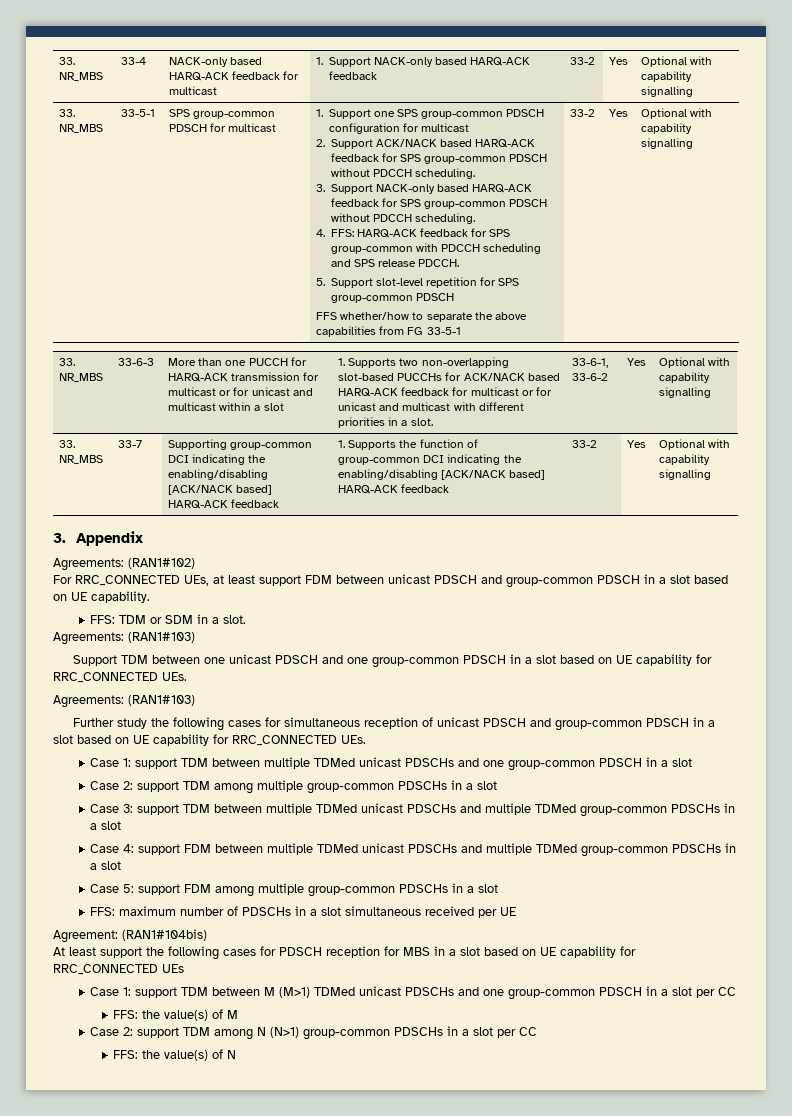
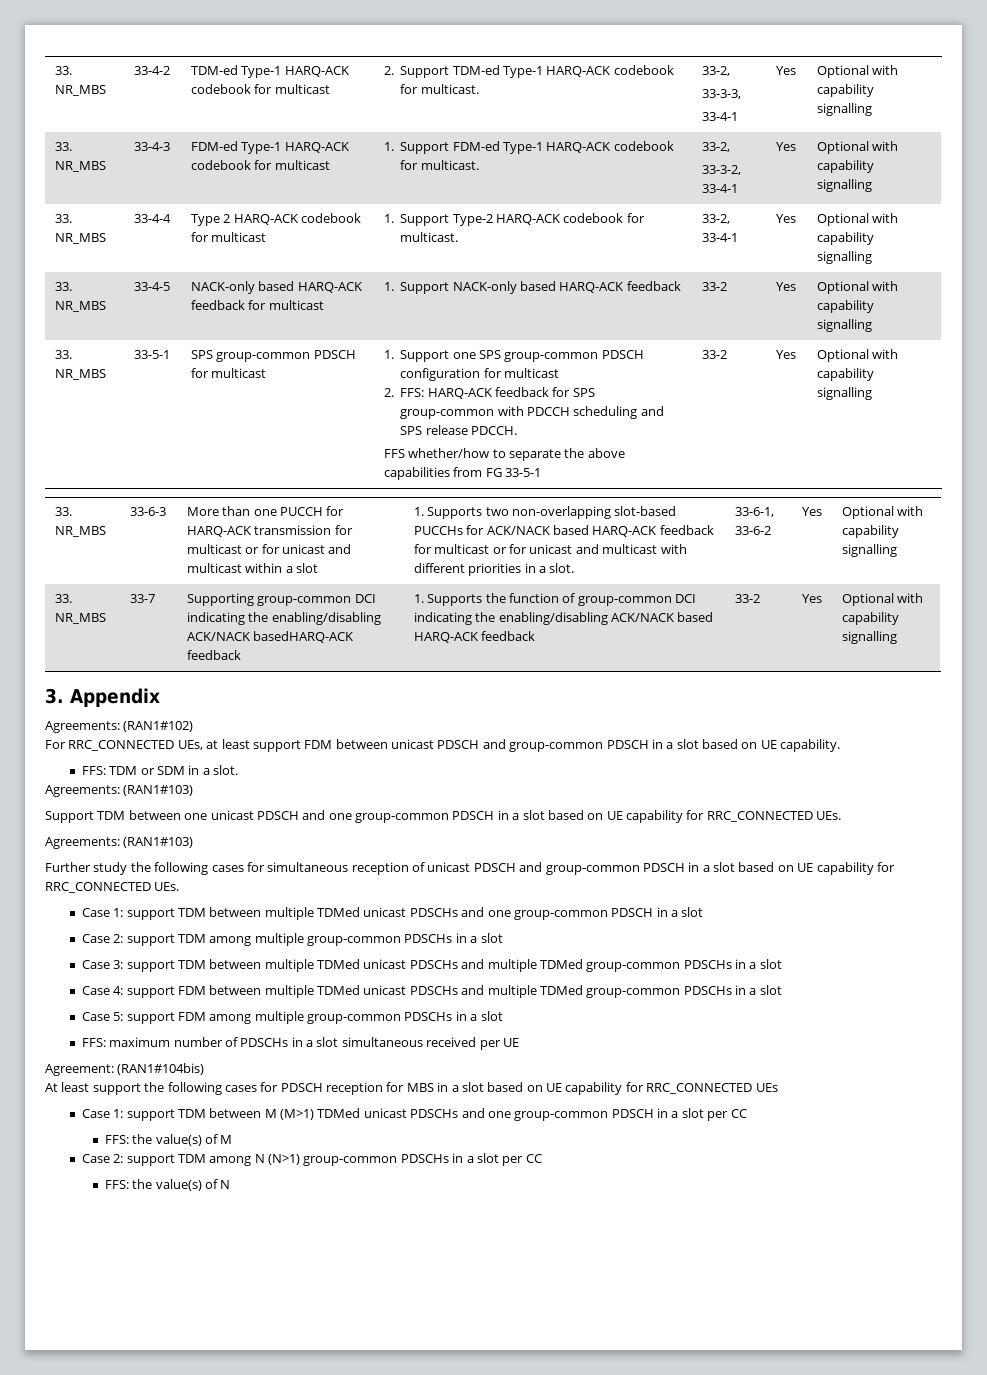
[59,57,76,65] [59,72,104,81] [121,57,147,65] 33. NR_MBS | 33-4 -> [54,66,72,75] [54,85,106,96] [133,66,170,75] [190,65,349,78] [190,84,330,94] [383,65,674,78] [400,84,479,94] [701,66,730,76] [701,89,741,99] [701,112,738,121] [775,66,796,75] [816,65,899,78] [816,84,874,97] [816,103,872,116] [54,142,72,151] [54,161,106,172] [133,142,170,151] [190,141,349,154] [190,160,330,170] [383,141,674,154] [400,160,479,170] [701,142,730,152] [701,165,741,175] [701,184,738,193] [775,142,796,151] [816,141,899,154] [816,160,874,173] [816,179,872,192] [54,214,72,223] [54,233,106,244] [133,214,171,223] [190,213,362,226] [190,232,267,242] [383,213,645,226] [400,232,459,242] [701,214,730,224] [701,233,738,242] [775,214,796,223] [816,213,899,226] [816,232,874,245] [816,251,872,264] [54,282,72,291] [54,301,106,312] [133,282,170,291] 33. NR_MBS | 33-4-2 | TDM-ed Type-1 HARQ-ACK codebook for multicast | 2. Support TDM-ed Type-1 HARQ-ACK codebook for multicast. | 33-2, // 33-3-3, // 33-4-1 | Yes | Optional with capability signalling // 33. NR_MBS | 33-4-3 | FDM-ed Type-1 HARQ-ACK codebook for multicast | 1. Support FDM-ed Type-1 HARQ-ACK codebook for multicast. | 33-2, // 33-3-2, 33-4-1 | Yes | Optional with capability signalling // 33. NR_MBS | 33-4-4 | Type 2 HARQ-ACK codebook for multicast | 1. Support Type-2 HARQ-ACK codebook for multicast. | 33-2, 33-4-1 | Yes | Optional with capability signalling // 33. NR_MBS | 33-4-5
[330,139,536,149] [330,153,548,164] [330,168,476,179] [316,184,533,194] [330,198,548,209] [330,213,476,224] [316,229,326,237] Support ACK/NACK based HARQ-ACK feedback for SPS group-common PDSCH without PDCCH scheduling. // 3. Support NACK-only based HARQ-ACK feedback for SPS group-common PDSCH without PDCCH scheduling. // 4. -> (394, 392) none
[316,277,520,288] [330,293,455,303] // 5. Support slot-level repetition for SPS group-common PDSCH -> (517, 430) none
[168,485,273,495] [168,500,229,509] [ACK/NACK based] HARQ-ACK -> [186,631,354,643] ACK/NACK basedHARQ-ACK
[441,470,546,480] [ACK/NACK based] -> [611,612,714,622] ACK/NACK based

